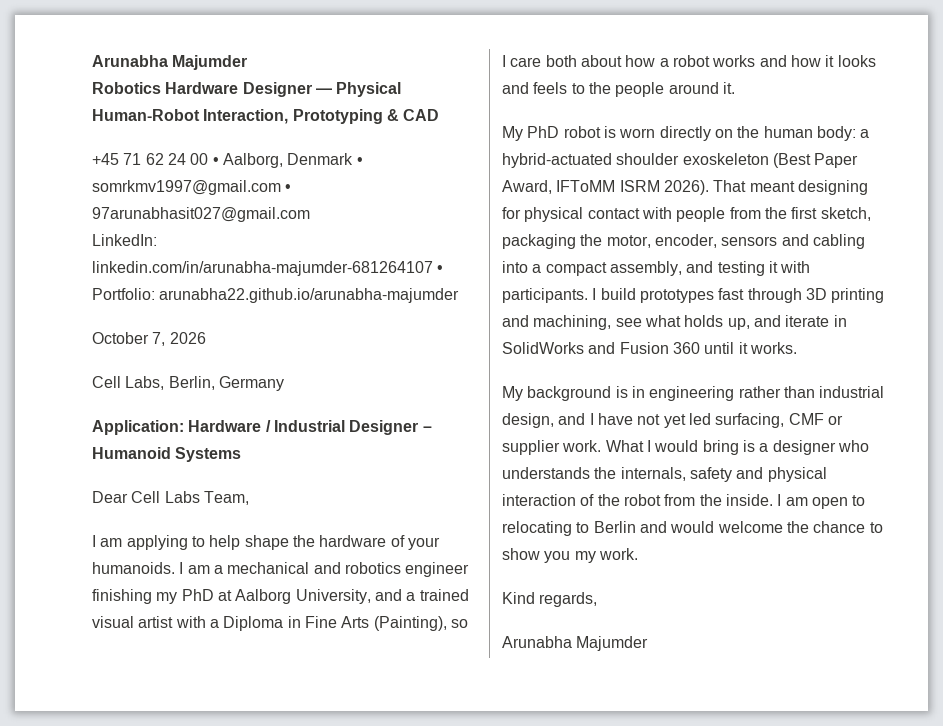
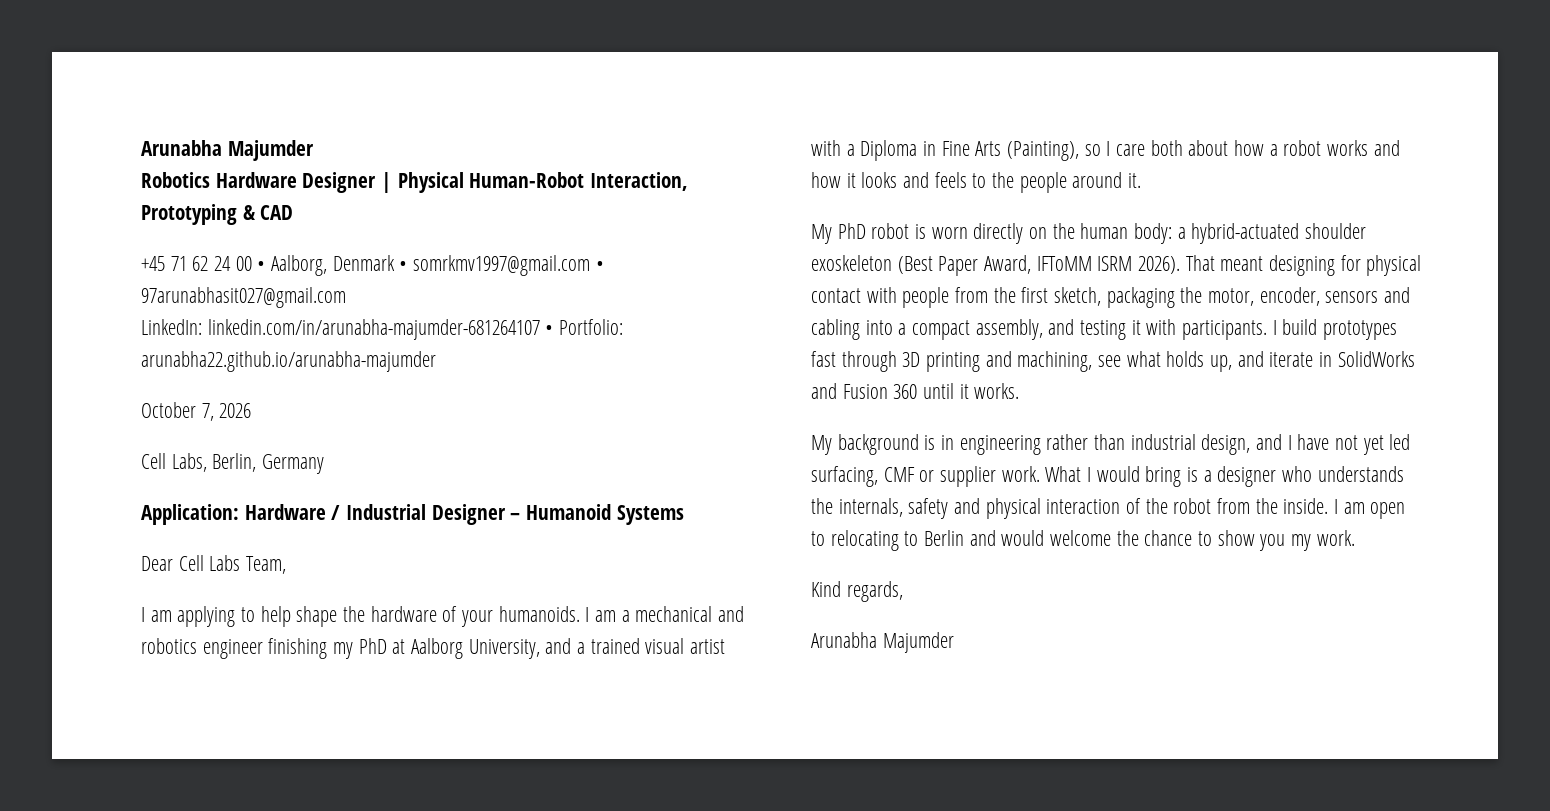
[315,88,332,94] — -> [381,172,393,193] |

